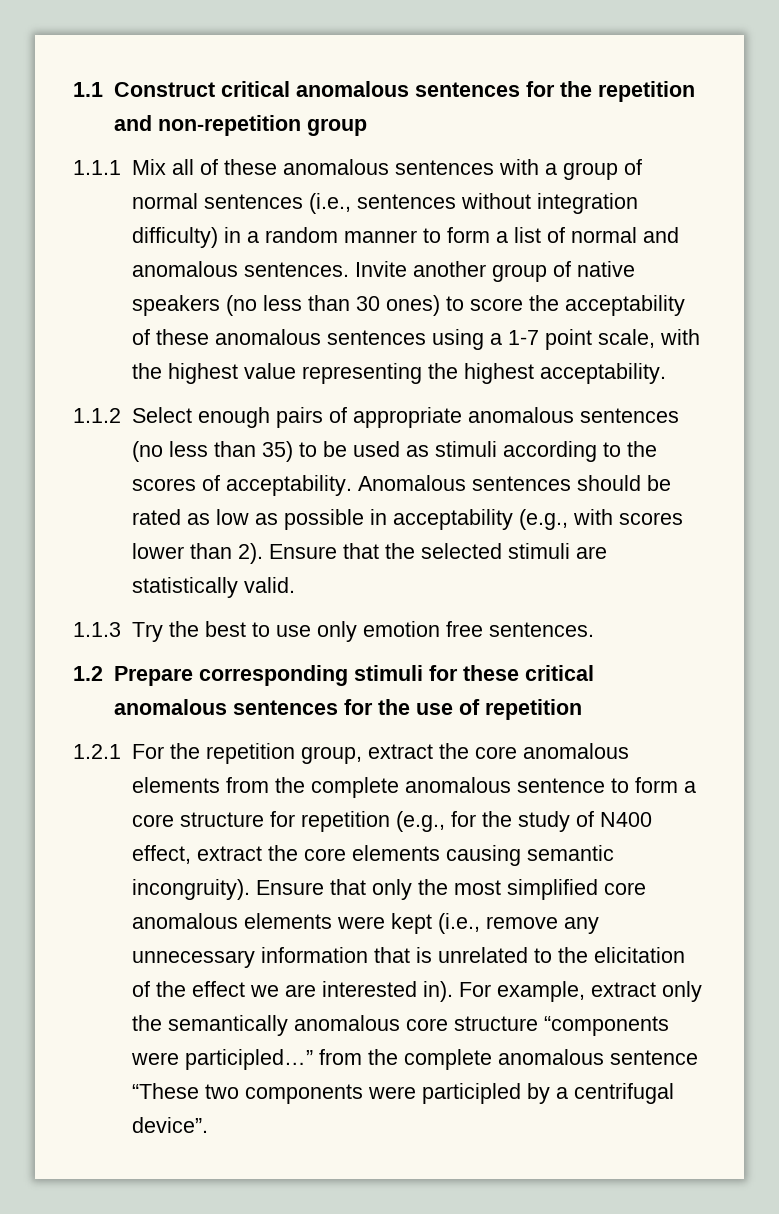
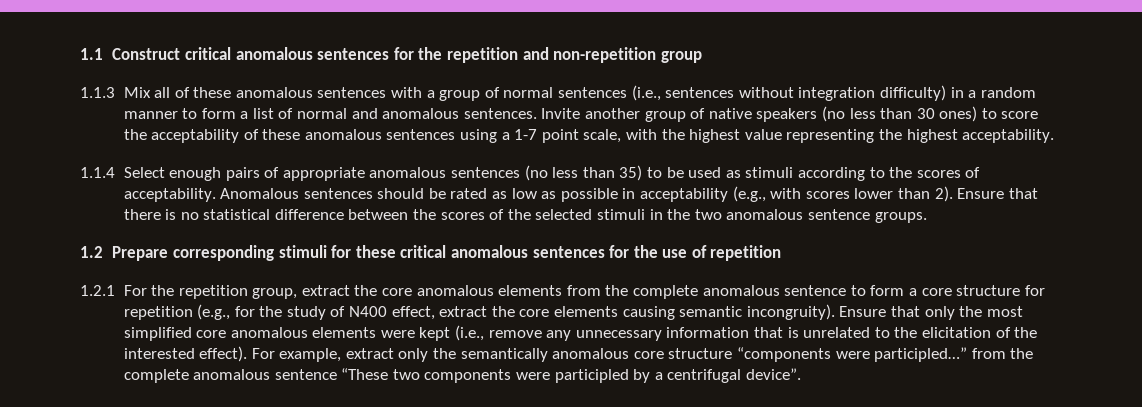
[73,160,121,175] 1.1.1 -> [80,87,115,98] 1.1.3
[73,408,121,423] 1.1.2 -> [80,167,115,178] 1.1.4
[384,543,607,559] [131,577,295,598] [73,621,594,642] the selected stimuli are statistically valid. // 1.1.3 Try the best to use only emotion free sentences. -> [123,209,927,223] there is no statistical difference between the scores of the selected stimuli in the two anomalous sentence groups.
[191,981,453,1002] effect we are interested in). -> [123,346,248,362] interested effect).

